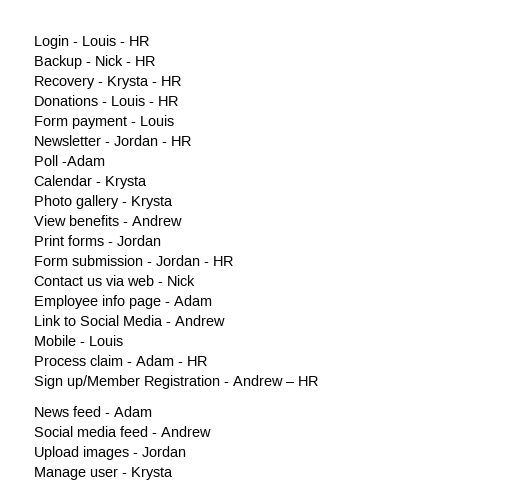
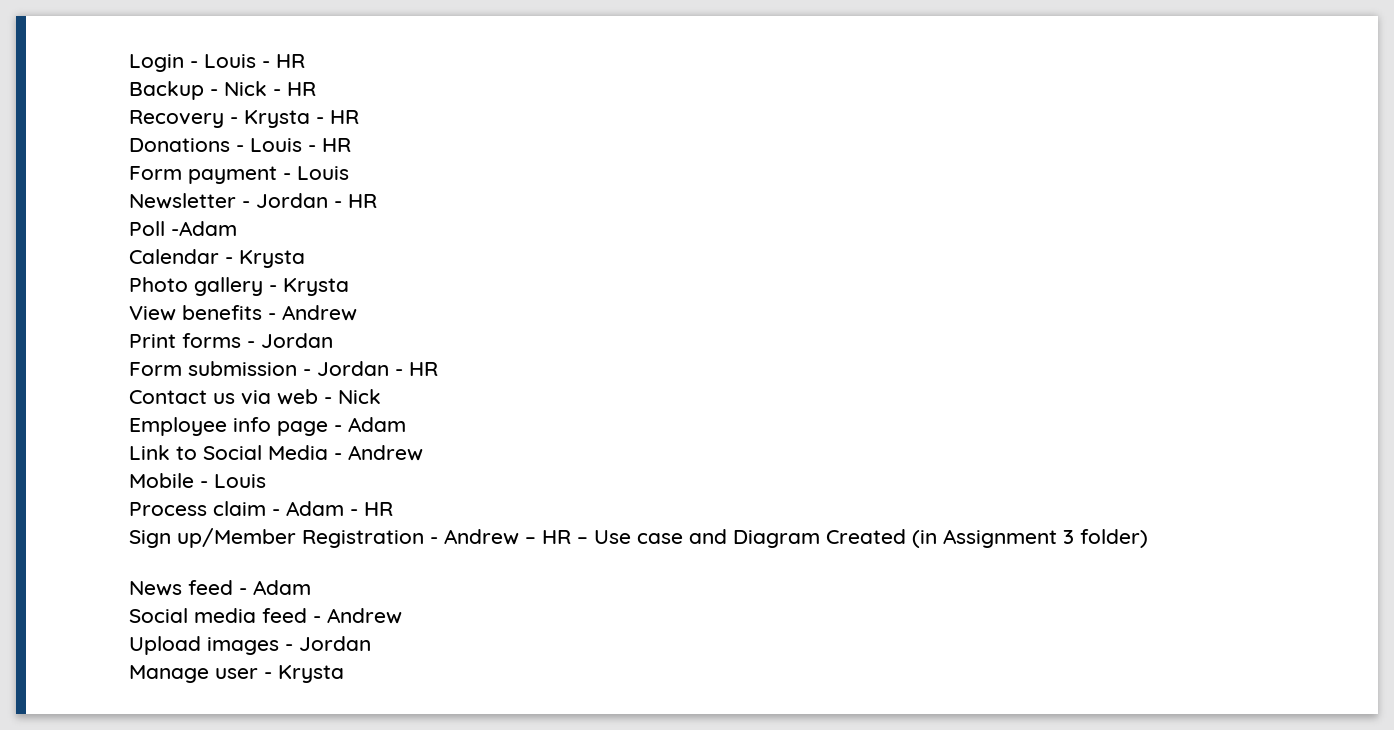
(318, 381) none -> [577,529,1148,548] – Use case and Diagram Created (in Assignment 3 folder)

